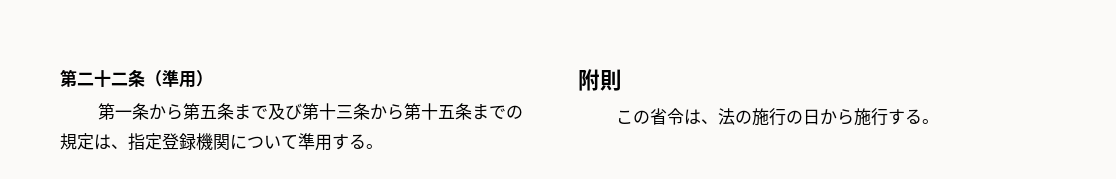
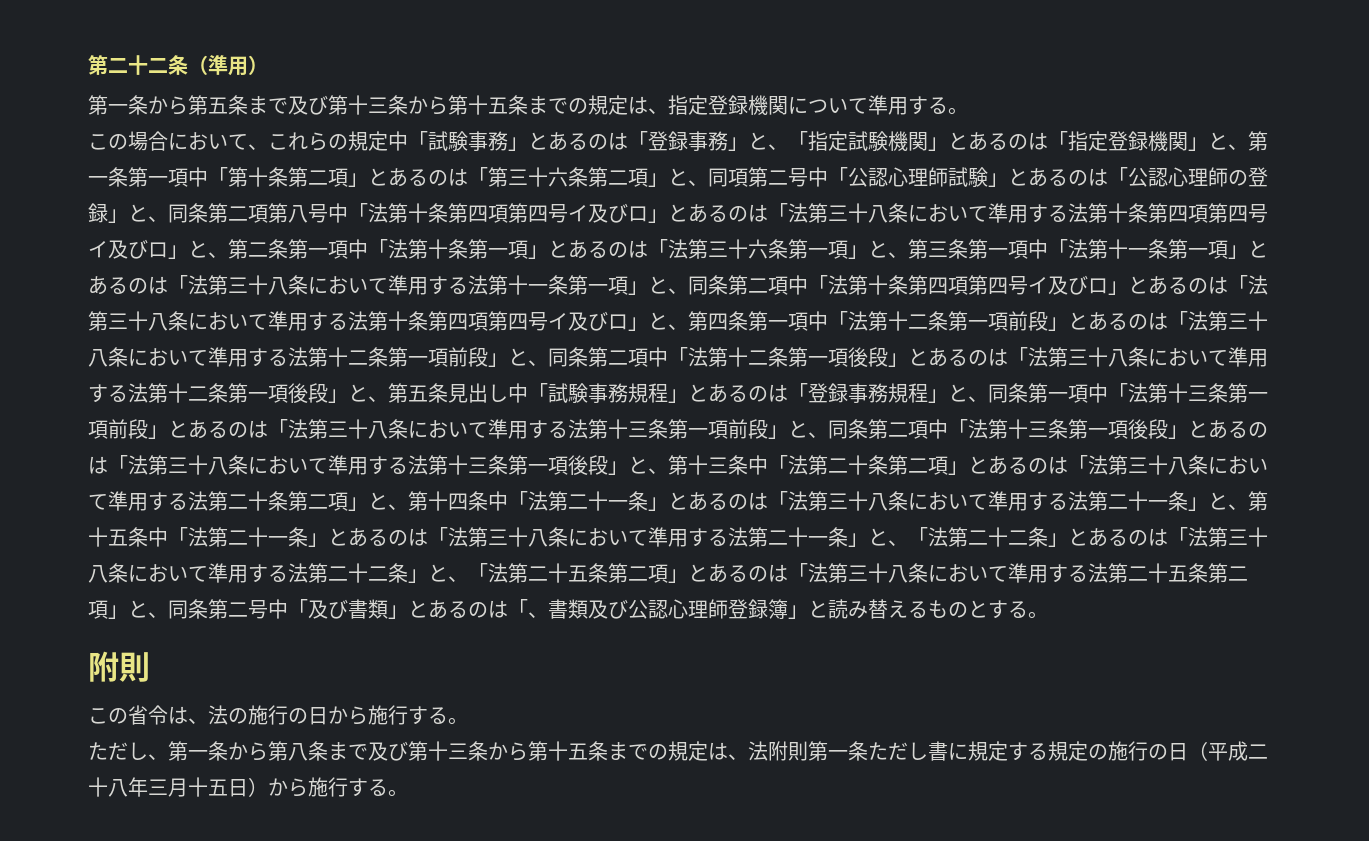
(383, 146) none -> [88,131,1268,152] [88,167,1268,188] [88,203,1268,223] [88,239,1268,259] [88,275,1268,295] [88,311,1268,331] [88,347,1268,367] [88,383,1268,404] [88,419,1268,439] [88,455,1268,475] [88,491,1268,511] [88,527,1268,547] [88,563,1248,583] [88,599,1048,619] // この場合において、これらの規定中「試験事務」とあるのは「登録事務」と、「指定試験機関」とあるのは「指定登録機関」と、第一条第一項中「第十条第二項」とあるのは「第三十六条第二項」と、同項第二号中「公認心理師試験」とあるのは「公認心理師の登録」と、同条第二項第八号中「法第十条第四項第四号イ及びロ」とあるのは「法第三十八条において準用する法第十条第四項第四号イ及びロ」と、第二条第一項中「法第十条第一項」とあるのは「法第三十六条第一項」と、第三条第一項中「法第十一条第一項」とあるのは「法第三十八条において準用する法第十一条第一項」と、同条第二項中「法第十条第四項第四号イ及びロ」とあるのは「法第三十八条において準用する法第十条第四項第四号イ及びロ」と、第四条第一項中「法第十二条第一項前段」とあるのは「法第三十八条において準用する法第十二条第一項前段」と、同条第二項中「法第十二条第一項後段」とあるのは「法第三十八条において準用する法第十二条第一項後段」と、第五条見出し中「試験事務規程」とあるのは「登録事務規程」と、同条第一項中「法第十三条第一項前段」とあるのは「法第三十八条において準用する法第十三条第一項前段」と、同条第二項中「法第十三条第一項後段」とあるのは「法第三十八条において準用する法第十三条第一項後段」と、第十三条中「法第二十条第二項」とあるのは「法第三十八条において準用する法第二十条第二項」と、第十四条中「法第二十一条」とあるのは「法第三十八条において準用する法第二十一条」と、第十五条中「法第二十一条」とあるのは「法第三十八条において準用する法第二十一条」と、「法第二十二条」とあるのは「法第三十八条において準用する法第二十二条」と、「法第二十五条第二項」とあるのは「法第三十八条において準用する法第二十五条第二項」と、同条第二号中「及び書類」とあるのは「、書類及び公認心理師登録簿」と読み替えるものとする。
(940, 121) none -> [88,741,1268,761] [88,777,408,797] // ただし、第一条から第八条まで及び第十三条から第十五条までの規定は、法附則第一条ただし書に規定する規定の施行の日（平成二十八年三月十五日）から施行する。

